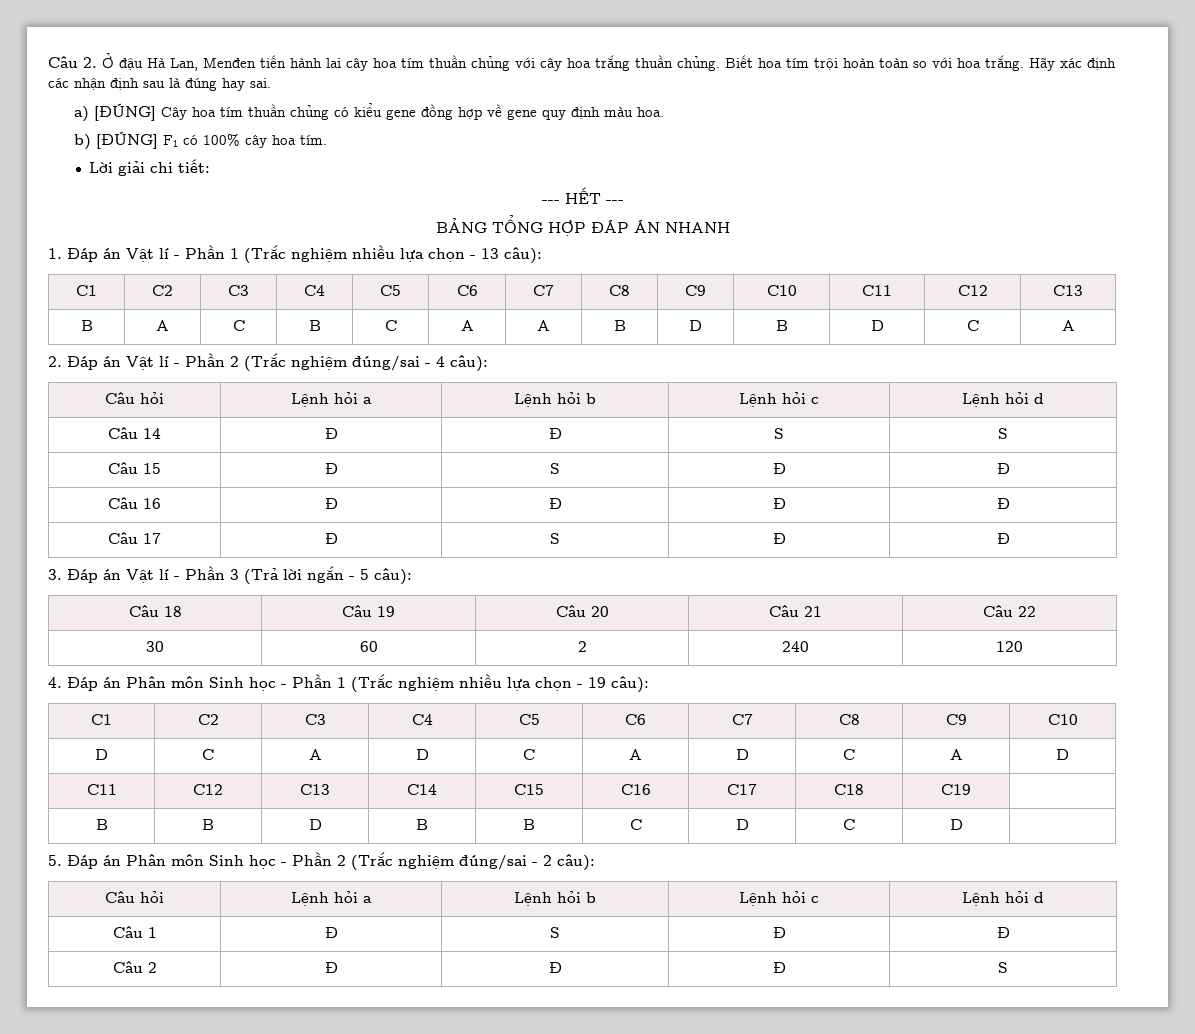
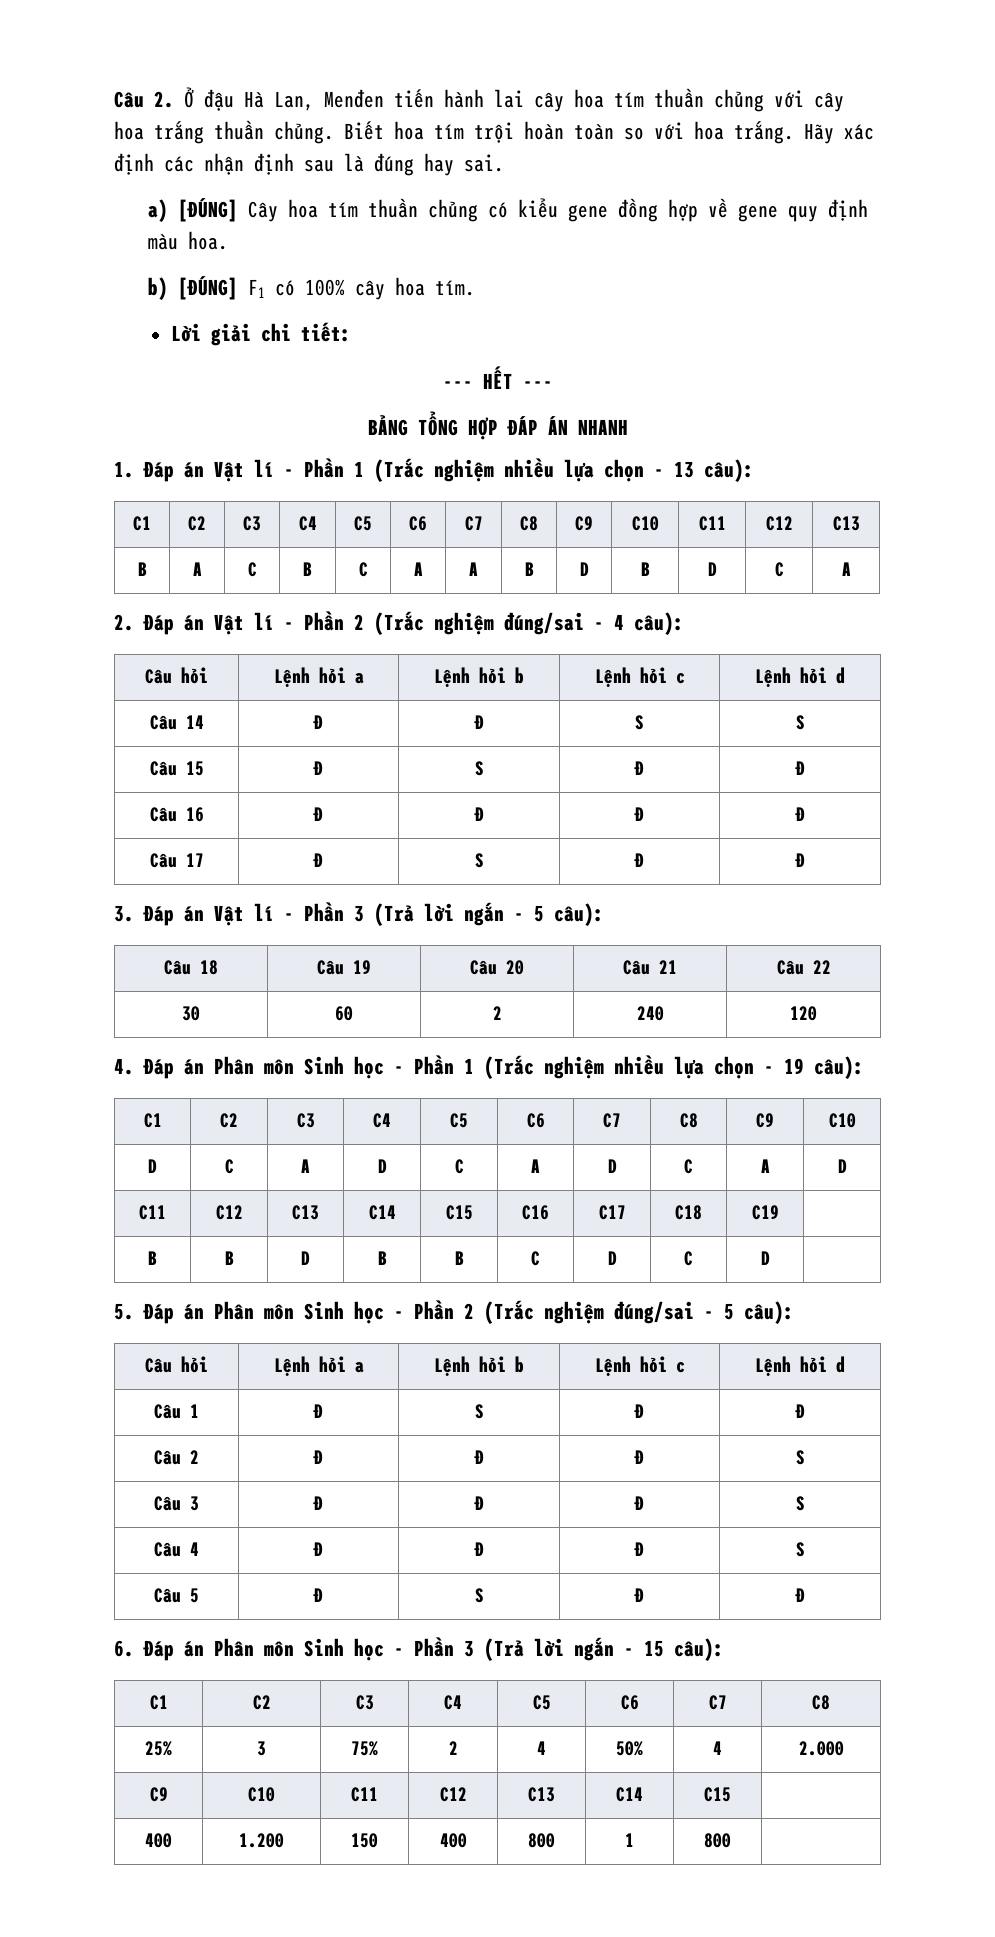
[543,855,552,866] 2 -> [724,1303,734,1320] 5
(1008, 967) none -> [154,1496,199,1511] [313,1496,323,1510] [473,1496,484,1510] [634,1496,644,1510] [795,1496,805,1511] [154,1542,199,1557] [313,1542,323,1556] [473,1542,484,1556] [634,1542,644,1556] [795,1542,805,1557] [154,1588,199,1603] [313,1588,323,1602] [474,1588,484,1603] [634,1588,644,1602] [794,1588,805,1602] [114,1637,724,1661] [149,1695,168,1710] [252,1695,271,1710] [355,1695,374,1710] [444,1695,462,1710] [532,1695,551,1710] [620,1695,639,1710] [708,1695,727,1710] [812,1695,830,1710] [145,1741,172,1756] [257,1741,266,1756] [351,1741,378,1756] [448,1741,458,1755] [537,1741,546,1755] [616,1741,643,1756] [713,1741,722,1755] [798,1741,844,1756] [149,1787,168,1802] [248,1787,275,1802] [351,1787,378,1802] [439,1787,467,1802] [528,1787,555,1802] [616,1787,643,1802] [704,1787,731,1802] [145,1833,172,1848] [239,1833,284,1848] [351,1833,378,1848] [439,1833,467,1848] [528,1833,555,1848] [625,1833,634,1847] [704,1833,731,1848] // Câu 3 | Đ | Đ | Đ | S // Câu 4 | Đ | Đ | Đ | S // Câu 5 | Đ | S | Đ | Đ // 6. Đáp án Phân môn Sinh học - Phần 3 (Trả lời ngắn - 15 câu): // C1 | C2 | C3 | C4 | C5 | C6 | C7 | C8 // 25% | 3 | 75% | 2 | 4 | 50% | 4 | 2.000 // C9 | C10 | C11 | C12 | C13 | C14 | C15 | // 400 | 1.200 | 150 | 400 | 800 | 1 | 800 |

